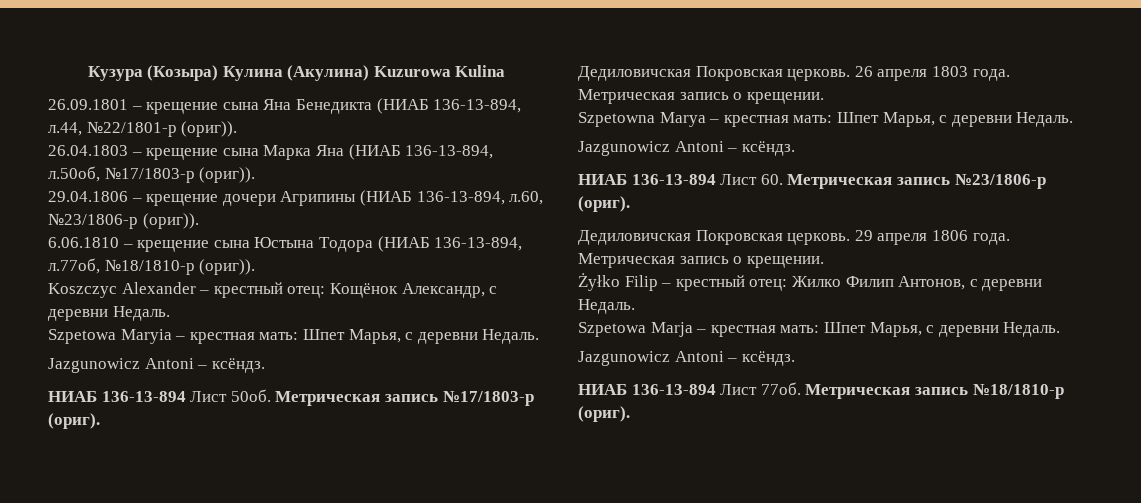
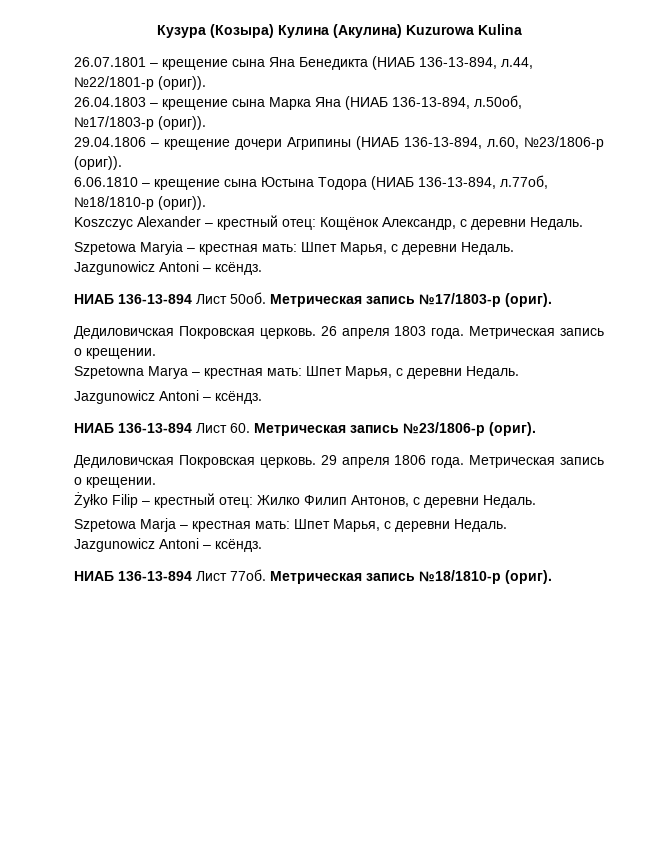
[48,99,128,110] 26.09.1801 -> [74,57,146,67] 26.07.1801

